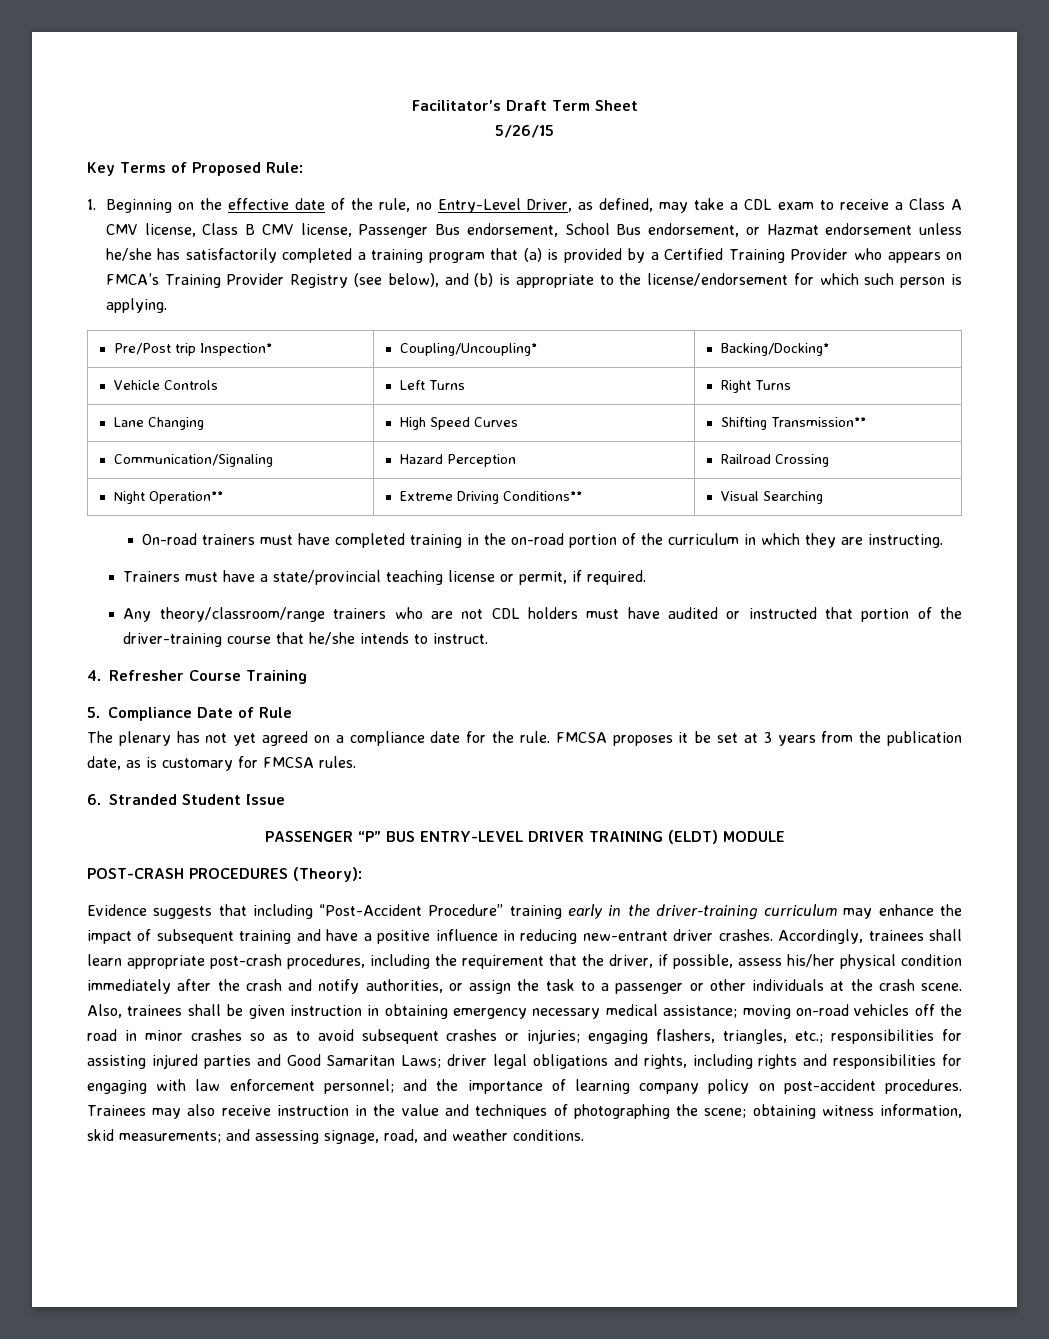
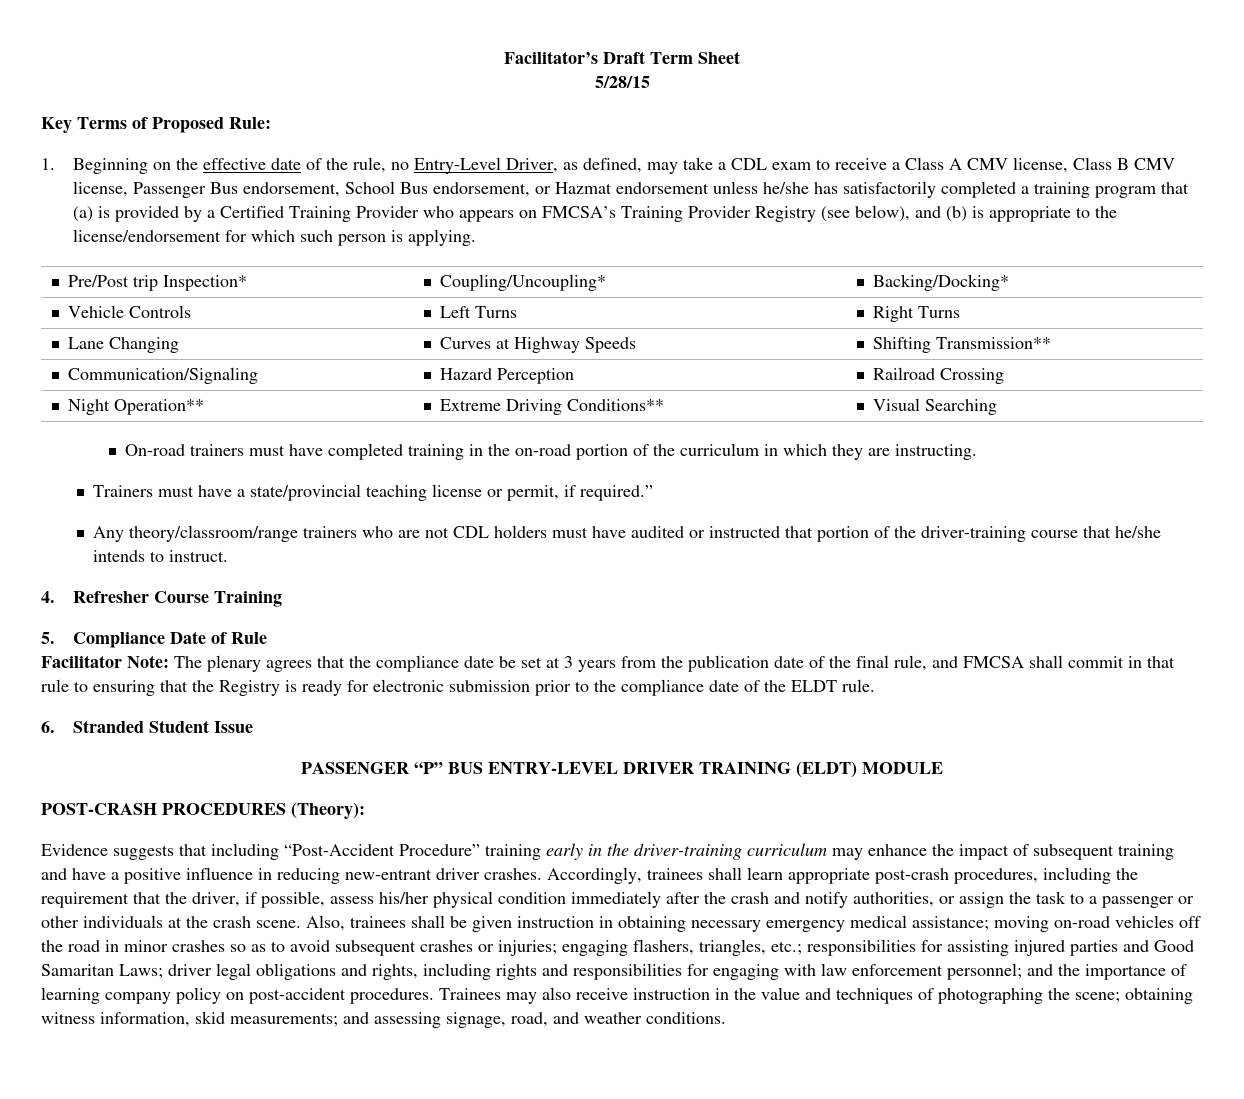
[495,125,554,138] 5/26/15 -> [594,76,650,88] 5/28/15
[105,273,159,285] FMCA’s -> [542,206,617,218] FMCSA’s
[399,417,470,430] High Speed -> (180, 345) none
(518, 422) none -> [496,337,637,353] at Highway Speeds
[587,570,647,585] required. -> [579,485,653,501] required.”
[87,731,689,746] The plenary has not yet agreed on a compliance date for the rule. FMCSA proposes it -> [41,655,494,672] Facilitator Note: The plenary agrees that the compliance date
[87,756,356,771] date, as is customary for FMCSA rules. -> [774,655,1175,671] [41,679,875,696] date of the final rule, and FMCSA shall commit in that rule to ensuring that the Registry is ready for electronic submission prior to the compliance date of the ELDT rule.
[453,1008,601,1019] emergency necessary -> [691,920,845,932] necessary emergency

